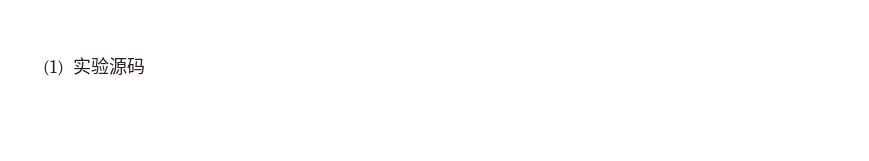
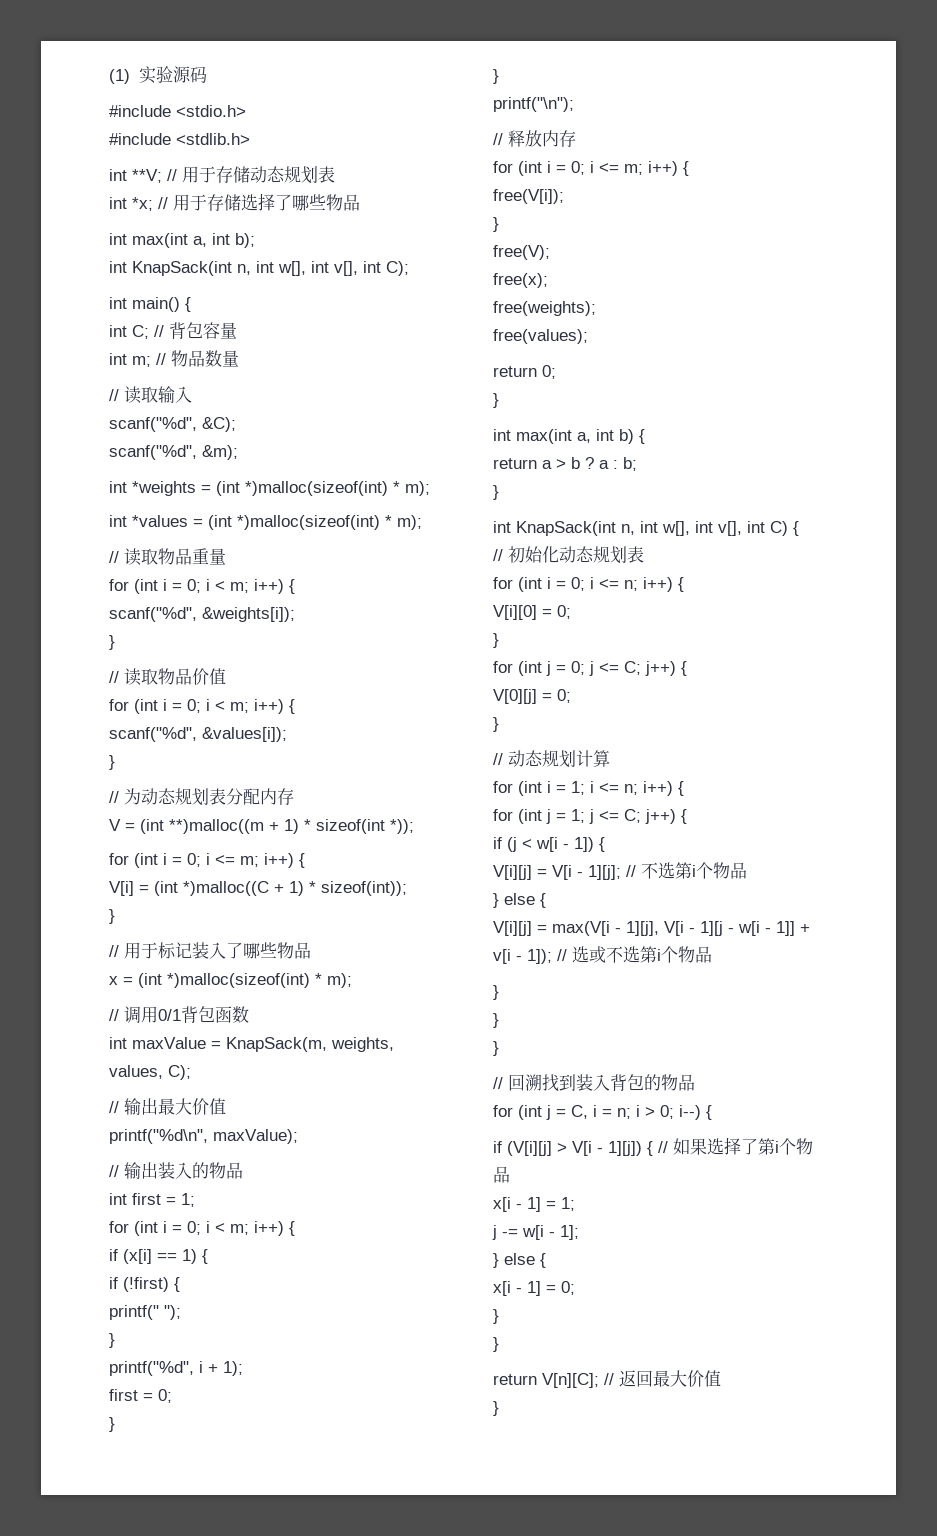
(145, 66) none -> [109,105,246,117] [109,133,250,145] [109,166,335,184] [109,193,360,211] [109,233,255,248] [109,261,409,276] [109,297,191,312] [109,322,237,340] [109,350,239,367] [109,386,192,404] [109,417,236,432] [109,445,238,460] [109,481,430,496] [109,515,422,530] [109,548,226,566] [109,579,295,594] [109,607,295,622] [109,635,115,650] [109,668,226,686] [109,699,295,714] [109,727,287,742] [109,755,115,770] [109,788,294,806] [109,819,414,834] [109,853,305,868] [109,881,407,896] [109,909,115,924] [109,942,311,959] [109,973,352,988] [109,1006,249,1024] [109,1037,394,1052] [109,1065,191,1080] [109,1098,226,1115] [109,1129,298,1144] [109,1162,243,1179] [109,1193,195,1207] [109,1221,295,1236] [109,1249,208,1264] [109,1277,180,1292] [109,1305,181,1320] [109,1333,115,1348] [109,1361,243,1376] [109,1389,172,1403] [109,1417,115,1432] [493,69,499,84] [493,97,574,112] [493,130,576,147] [493,161,689,176] [493,189,564,204] [493,217,499,232] [493,245,550,260] [493,273,548,288] [493,301,596,316] [493,329,588,344] [493,365,556,379] [493,393,499,408] [493,429,645,444] [493,457,637,471] [493,485,499,500] [493,521,799,536] [493,546,644,564] [493,577,684,592] [493,605,571,620] [493,633,499,648] [493,661,687,676] [493,689,571,704] [493,717,499,732] [493,750,610,768] [493,781,684,796] [493,809,687,824] [493,837,605,852] [493,862,747,880] [493,893,546,908] [493,921,810,936] [493,946,712,964] [493,985,499,1000] [493,1013,499,1028] [493,1041,499,1056] [493,1074,695,1092] [493,1105,712,1120] [493,1137,813,1156] [493,1166,510,1183] [493,1197,575,1212] [492,1225,579,1240] [493,1253,546,1268] [493,1281,575,1296] [493,1309,499,1324] [493,1337,499,1352] [493,1370,721,1388] [493,1401,499,1416] // #include <stdio.h> // #include <stdlib.h> // int **V; // 用于存储动态规划表 // int *x; // 用于存储选择了哪些物品 // int max(int a, int b); // int KnapSack(int n, int w[], int v[], int C); // int main() { // int C; // 背包容量 // int m; // 物品数量 // // 读取输入 // scanf("%d", &C); // scanf("%d", &m); // int *weights = (int *)malloc(sizeof(int) * m); // int *values = (int *)malloc(sizeof(int) * m); // // 读取物品重量 // for (int i = 0; i < m; i++) { // scanf("%d", &weights[i]); // } // // 读取物品价值 // for (int i = 0; i < m; i++) { // scanf("%d", &values[i]); // } // // 为动态规划表分配内存 // V = (int **)malloc((m + 1) * sizeof(int *)); // for (int i = 0; i <= m; i++) { // V[i] = (int *)malloc((C + 1) * sizeof(int)); // } // // 用于标记装入了哪些物品 // x = (int *)malloc(sizeof(int) * m); // // 调用0/1背包函数 // int maxValue = KnapSack(m, weights, values, C); // // 输出最大价值 // printf("%d\n", maxValue); // // 输出装入的物品 // int first = 1; // for (int i = 0; i < m; i++) { // if (x[i] == 1) { // if (!first) { // printf(" "); // } // printf("%d", i + 1); // first = 0; // } // } // printf("\n"); // // 释放内存 // for (int i = 0; i <= m; i++) { // free(V[i]); // } // free(V); // free(x); // free(weights); // free(values); // return 0; // } // int max(int a, int b) { // return a > b ? a : b; // } // int KnapSack(int n, int w[], int v[], int C) { // // 初始化动态规划表 // for (int i = 0; i <= n; i++) { // V[i][0] = 0; // } // for (int j = 0; j <= C; j++) { // V[0][j] = 0; // } // // 动态规划计算 // for (int i = 1; i <= n; i++) { // for (int j = 1; j <= C; j++) { // if (j < w[i - 1]) { // V[i][j] = V[i - 1][j]; // 不选第i个物品 // } else { // V[i][j] = max(V[i - 1][j], V[i - 1][j - w[i - 1]] + v[i - 1]); // 选或不选第i个物品 // } // } // } // // 回溯找到装入背包的物品 // for (int j = C, i = n; i > 0; i--) { // if (V[i][j] > V[i - 1][j]) { // 如果选择了第i个物品 // x[i - 1] = 1; // j -= w[i - 1]; // } else { // x[i - 1] = 0; // } // } // return V[n][C]; // 返回最大价值 // }

